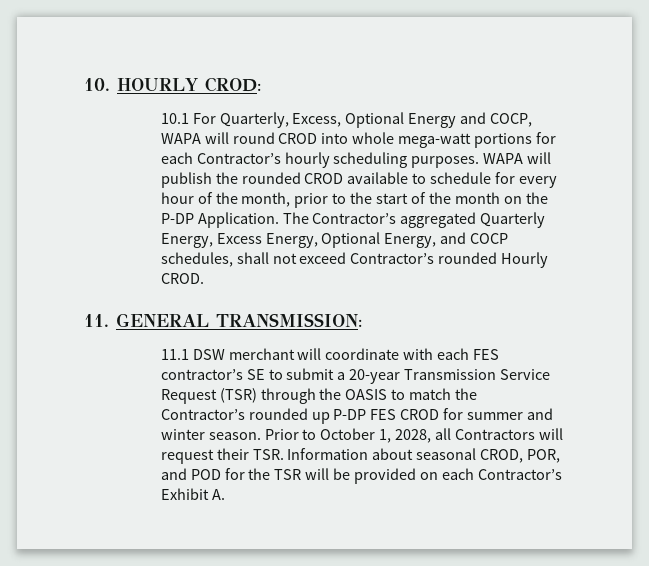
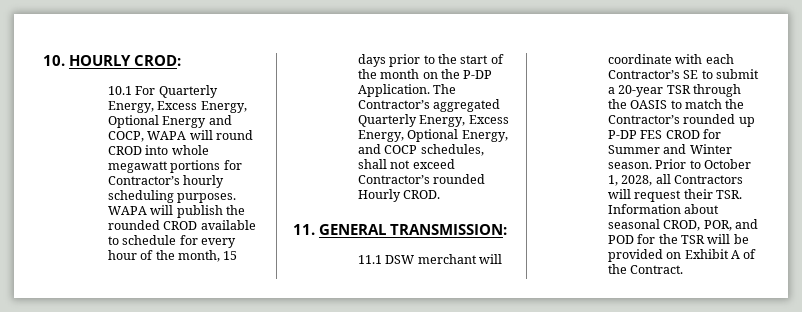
[219,112,342,128] Quarterly, Excess, -> [158,85,218,98] [107,101,247,113] Quarterly Energy, Excess Energy,
[398,133,472,148] mega-watt -> [107,161,168,173] megawatt
[160,152,193,164] each -> (242, 165) none
(291, 199) none -> [223,251,238,260] [357,54,386,67] 15 days
[473,349,500,360] [160,369,243,380] FES contractor’s -> [607,70,680,79] Contractor’s
[404,369,551,380] [160,388,257,404] Transmission Service Request (TSR) -> [666,85,691,94] TSR
[467,408,554,420] [160,429,205,440] summer and winter -> [607,144,732,154] Summer and Winter
[441,468,562,480] [160,488,225,500] each Contractor’s Exhibit A. -> [684,249,757,259] [607,264,684,274] Exhibit A of the Contract.

